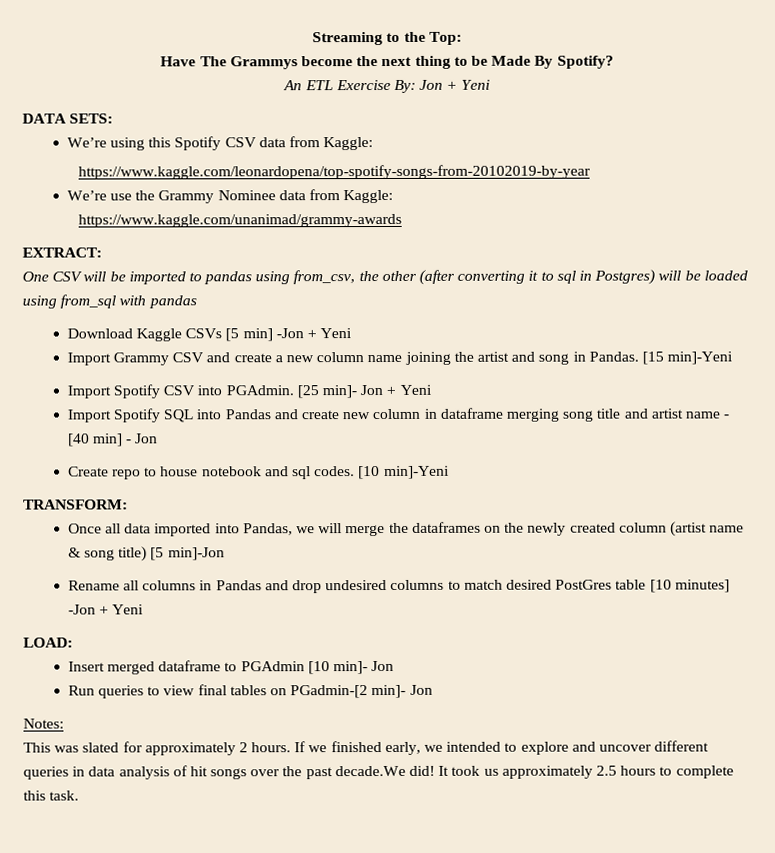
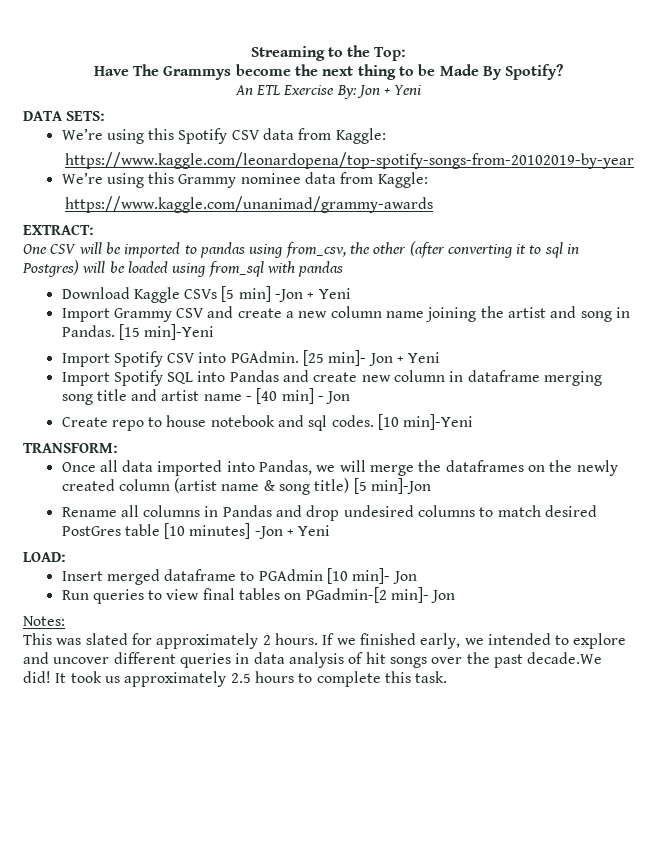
[110,190,276,204] use the Grammy Nominee -> [106,172,301,188] using this Grammy nominee

